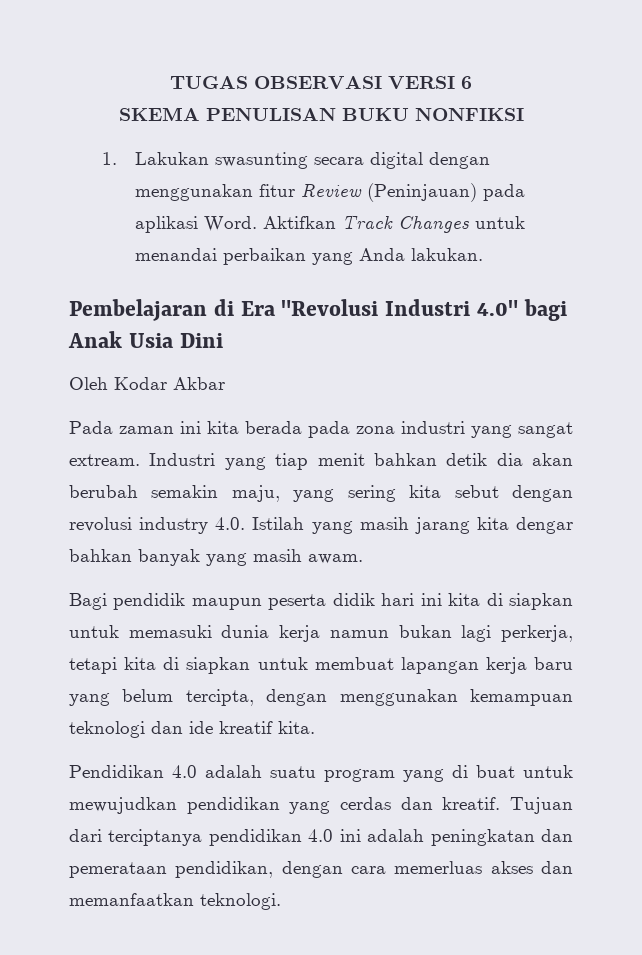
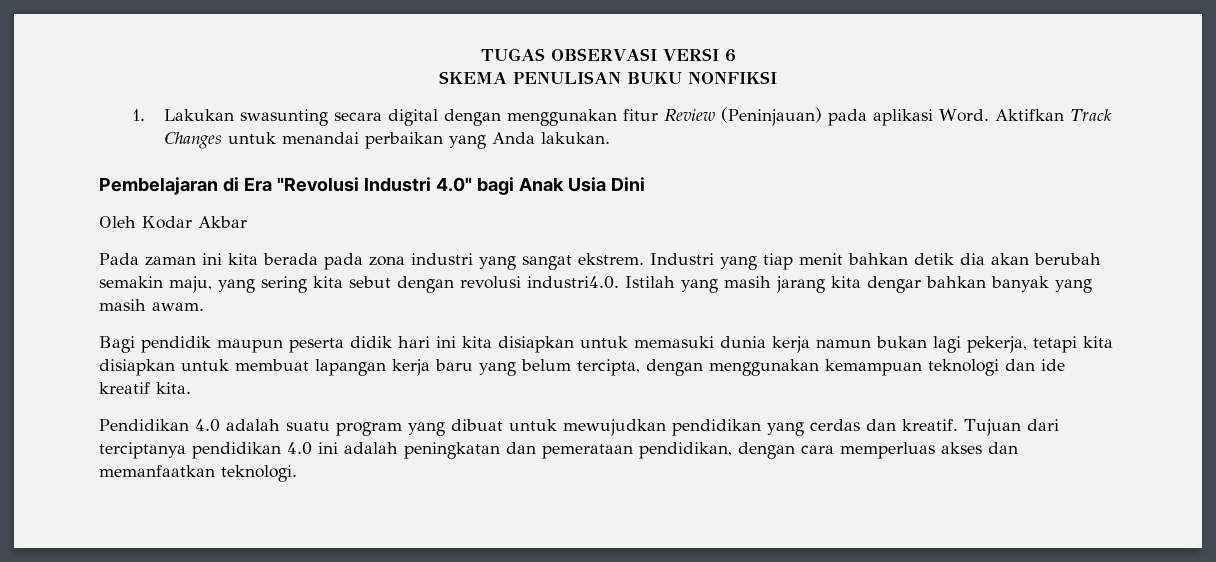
[69,454,140,466] extream. -> [578,253,644,265] ekstrem.
[139,517,246,534] industry 4.0. -> [527,276,619,289] industri4.0.
[486,593,574,610] di siapkan -> [498,336,574,353] disiapkan
[501,625,573,642] perkerja, -> [967,336,1027,353] pekerja,
[163,657,251,674] di siapkan -> [99,359,175,376] disiapkan
[452,765,515,778] di buat -> [451,419,503,431] dibuat
[394,861,483,874] memerluas -> [840,442,935,459] memperluas

